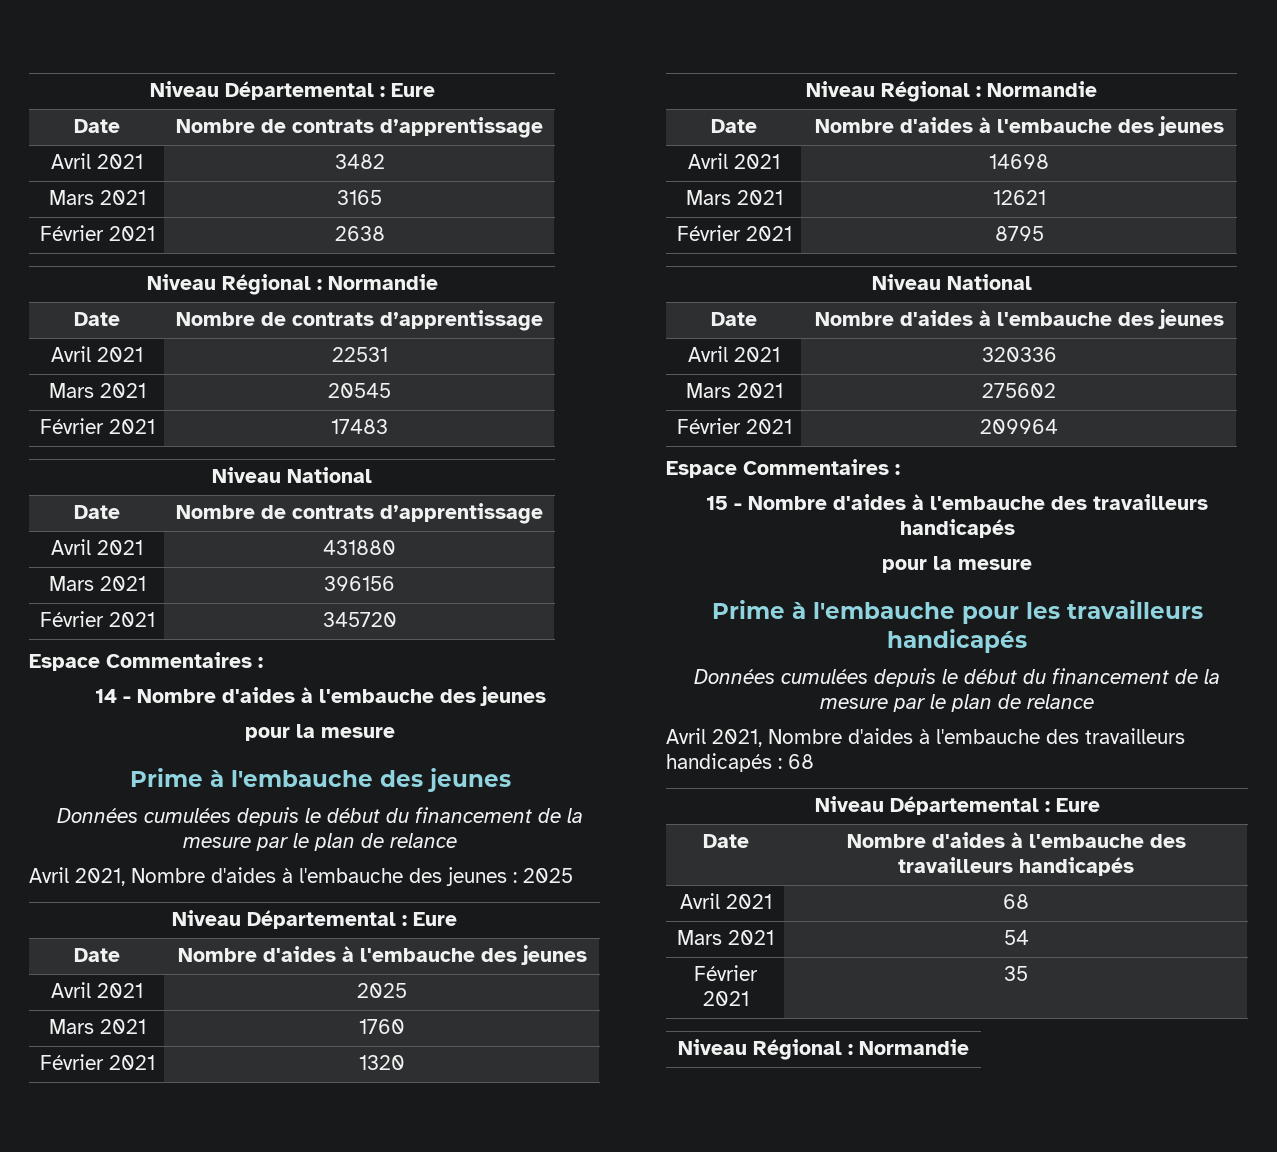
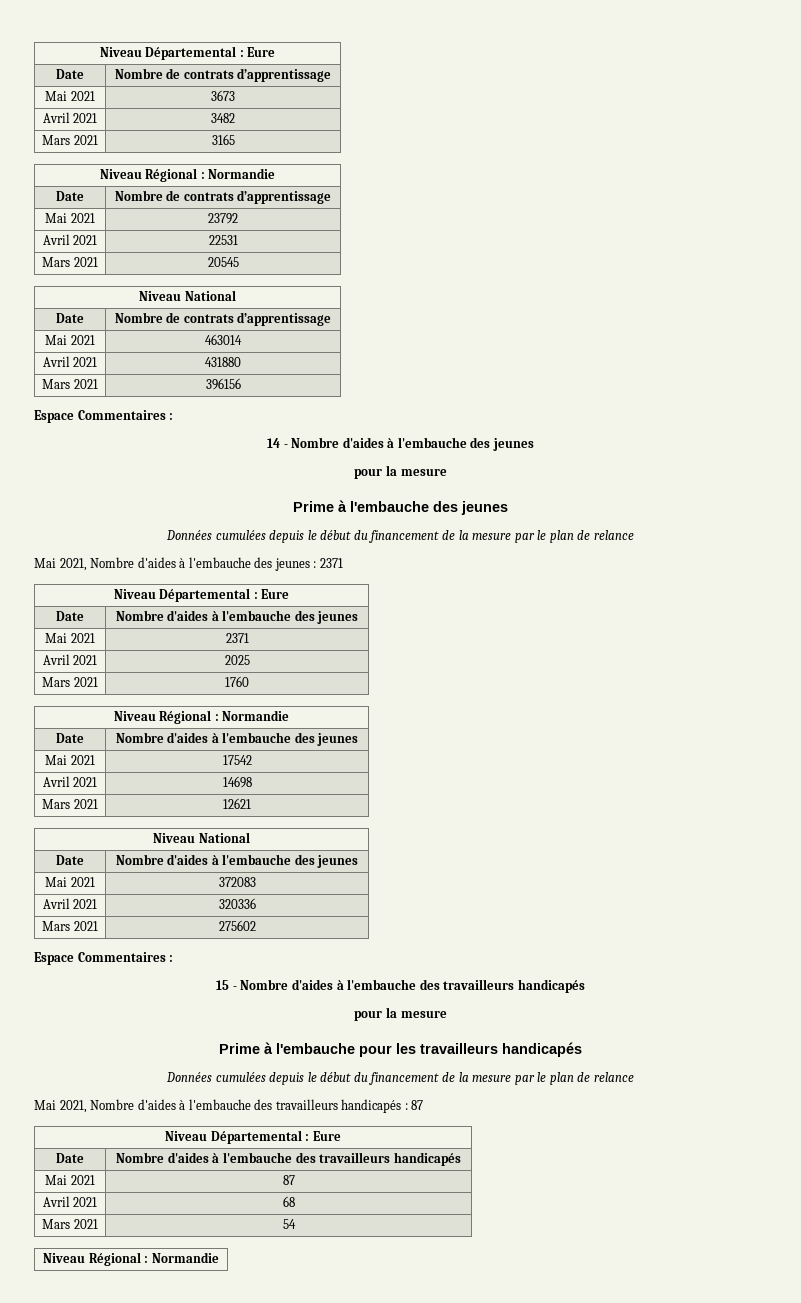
(543, 127) none -> [45,91,95,101] [211,90,235,101] // Mai 2021 | 3673
[39,225,155,241] [334,226,385,241] // Février 2021 | 2638 -> (235, 139) none
(543, 320) none -> [45,213,95,223] [208,213,238,224] // Mai 2021 | 23792
[39,418,155,434] [331,419,388,434] // Février 2021 | 17483 -> (239, 262) none
(543, 513) none -> [45,335,95,345] [205,334,242,345] // Mai 2021 | 463014
[39,611,155,627] [322,612,397,627] // Février 2021 | 345720 -> (241, 384) none
[29,867,69,883] Avril -> [34,558,56,568] Mai
[523,868,573,883] 2025 -> [319,558,343,568] 2371
(587, 955) none -> [45,633,95,643] [225,633,249,643] // Mai 2021 | 2371
[39,1054,155,1070] [359,1055,405,1070] // Février 2021 | 1320 -> (249, 681) none
(1224, 126) none -> [45,755,95,765] [222,755,252,765] // Mai 2021 | 17542
[676,225,792,241] [994,226,1044,241] // Février 2021 | 8795 -> (251, 803) none
(1224, 319) none -> [45,877,95,887] [218,877,256,887] // Mai 2021 | 372083
[676,418,792,434] [980,419,1058,434] // Février 2021 | 209964 -> (256, 925) none
[666,728,706,744] Avril -> [34,1100,56,1110] Mai
[788,754,814,769] 68 -> [411,1100,424,1110] 87
(1134, 866) none -> [45,1175,95,1185] [282,1175,295,1185] // Mai 2021 | 87
[694,965,758,981] [702,991,749,1006] [1004,966,1028,981] // Février 2021 | 35 -> (296, 1224) none

